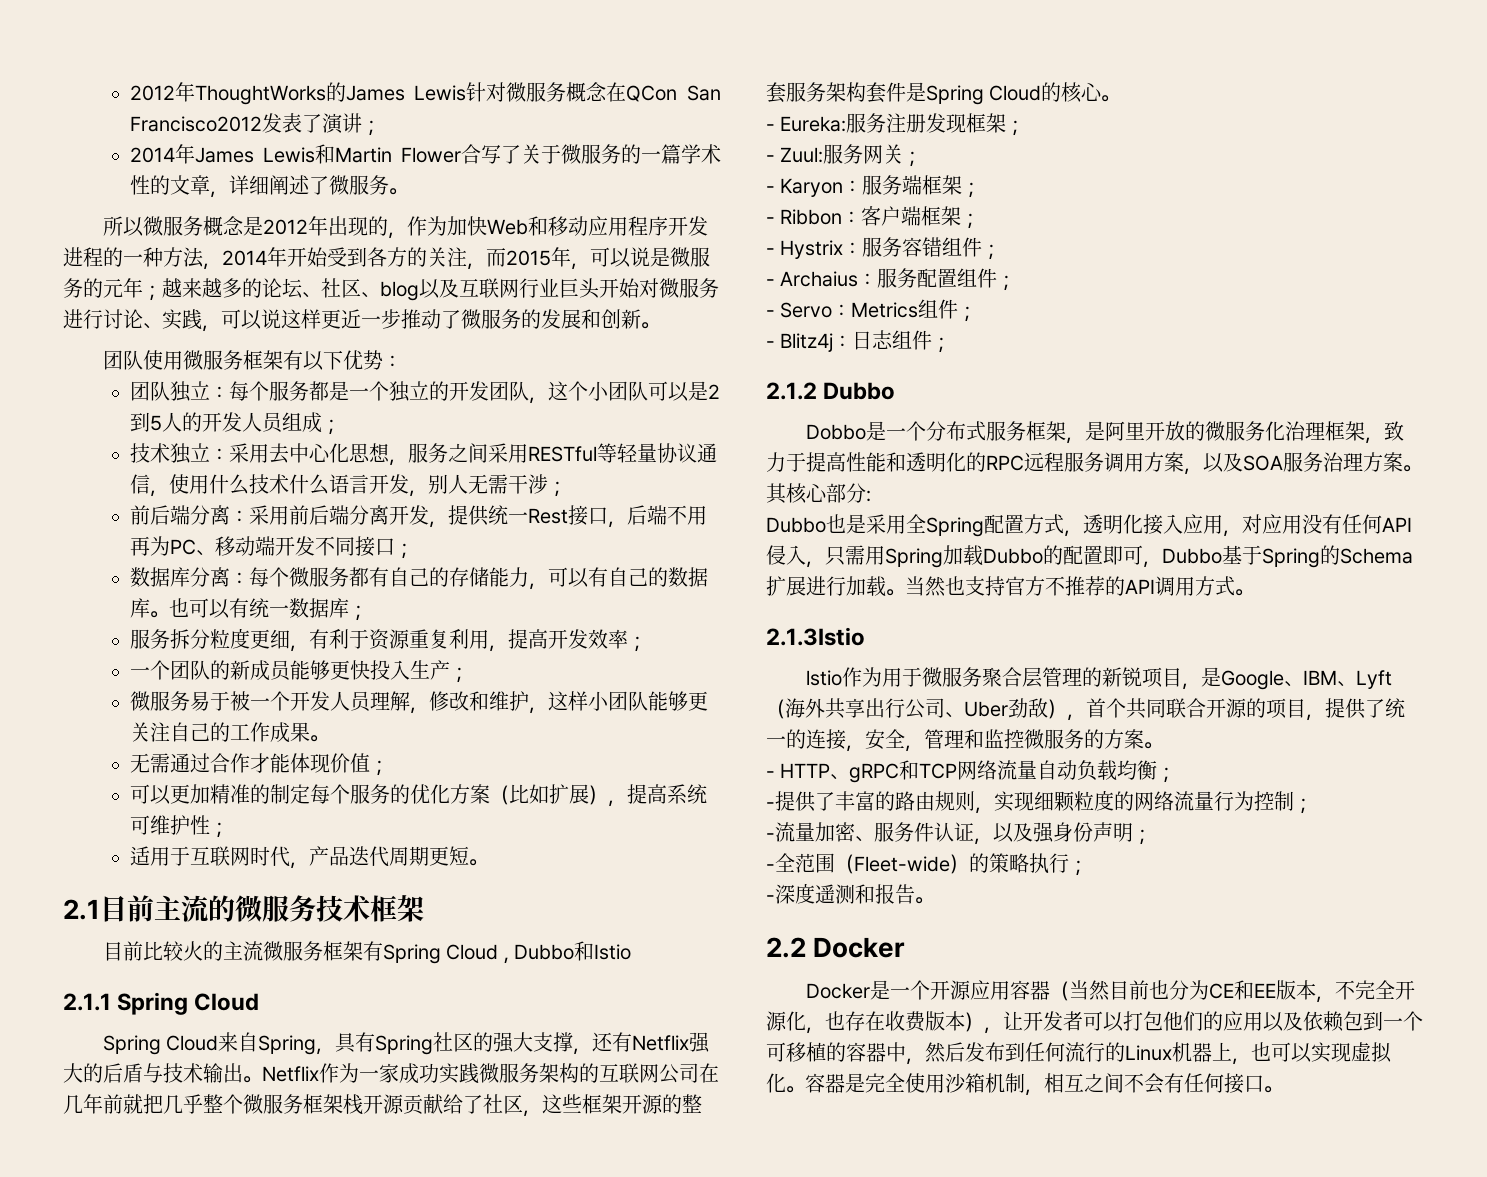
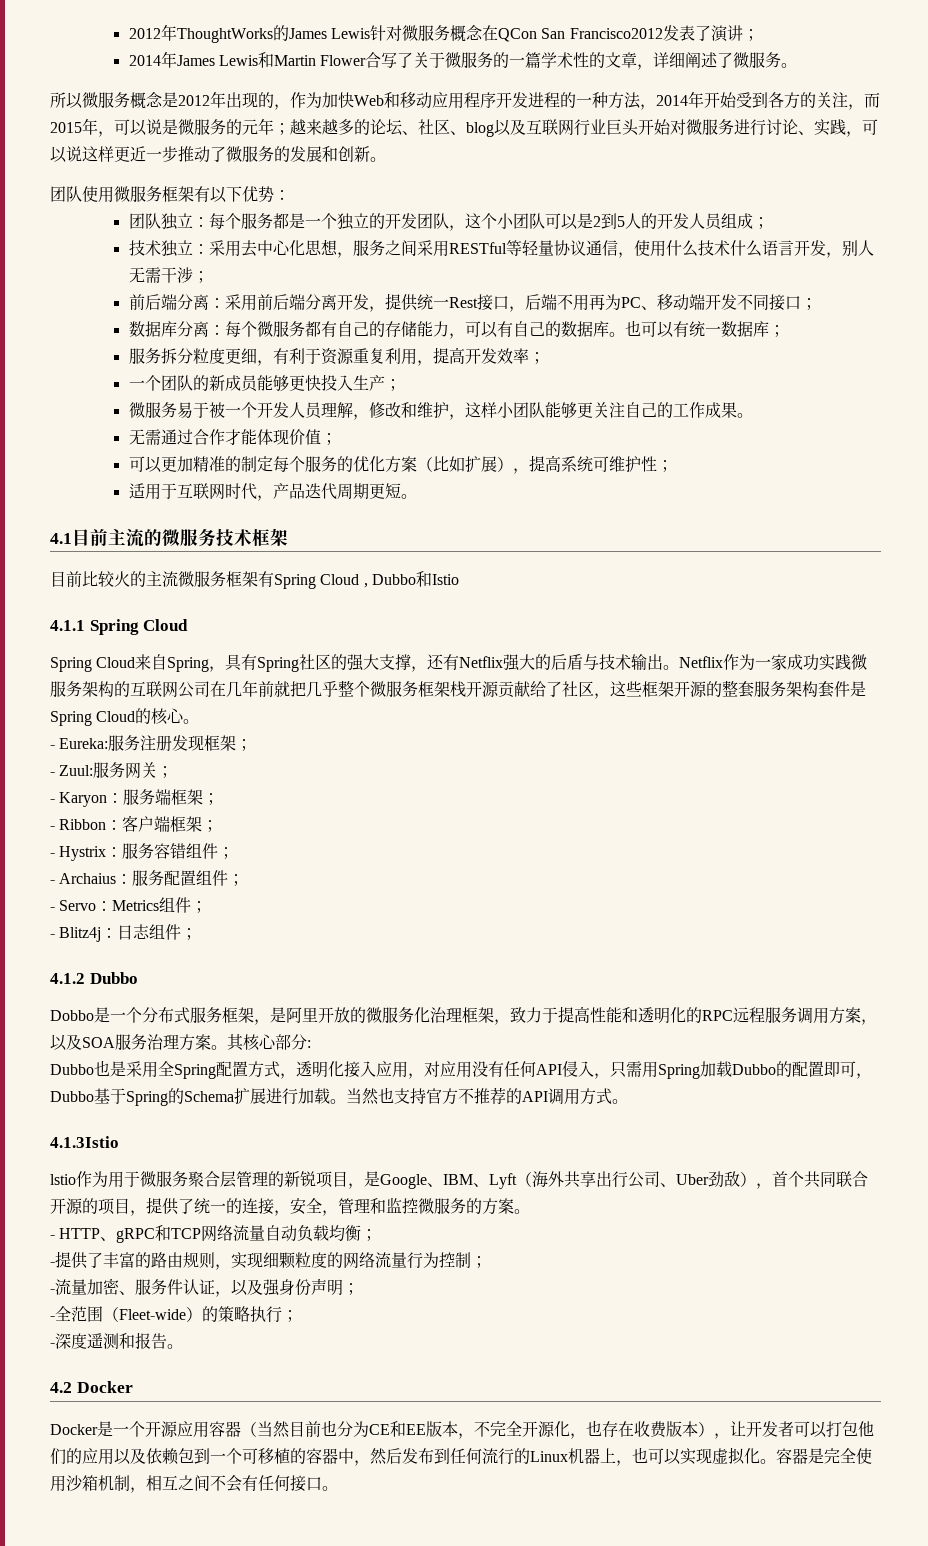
[63,899,100,920] 2.1 -> [50,533,72,544] 4.1
[63,993,111,1011] 2.1.1 -> [50,620,85,631] 4.1.1
[766,382,817,400] 2.1.2 -> [50,973,85,984] 4.1.2
[766,627,865,646] 2.1.3Istio -> [50,1136,119,1148] 4.1.3Istio
[766,937,806,958] 2.2 -> [50,1382,72,1393] 4.2

